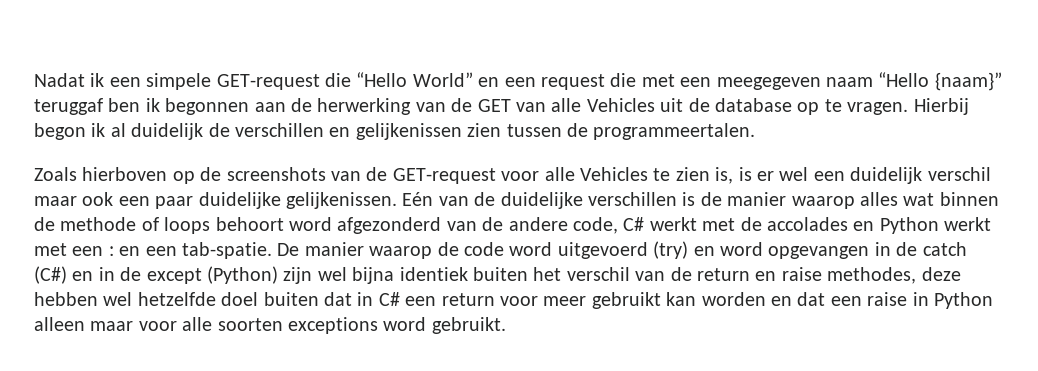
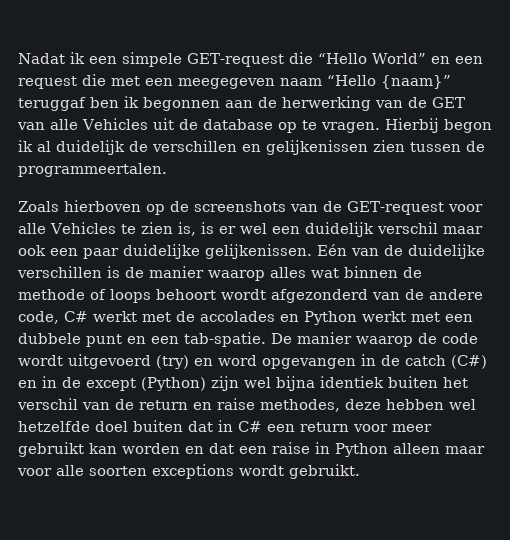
[289,217,332,231] word -> [221,289,266,300] wordt
[108,246,114,256] : -> [18,333,122,347] dubbele punt
[509,242,553,256] word -> [18,355,63,366] wordt
[383,317,427,331] word -> [239,465,284,476] wordt

